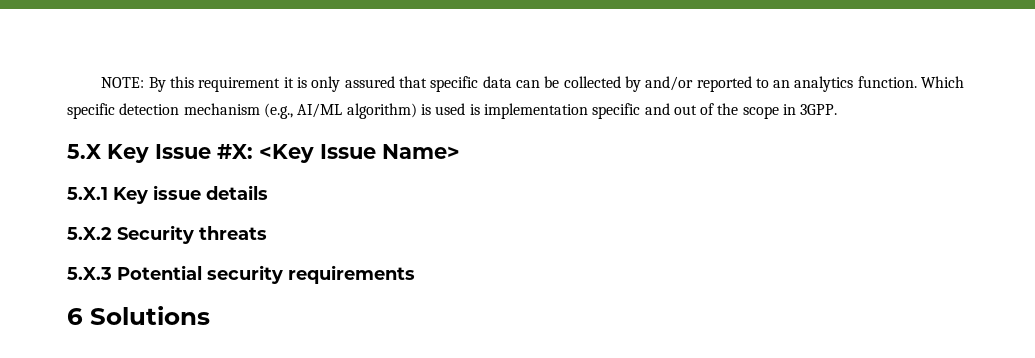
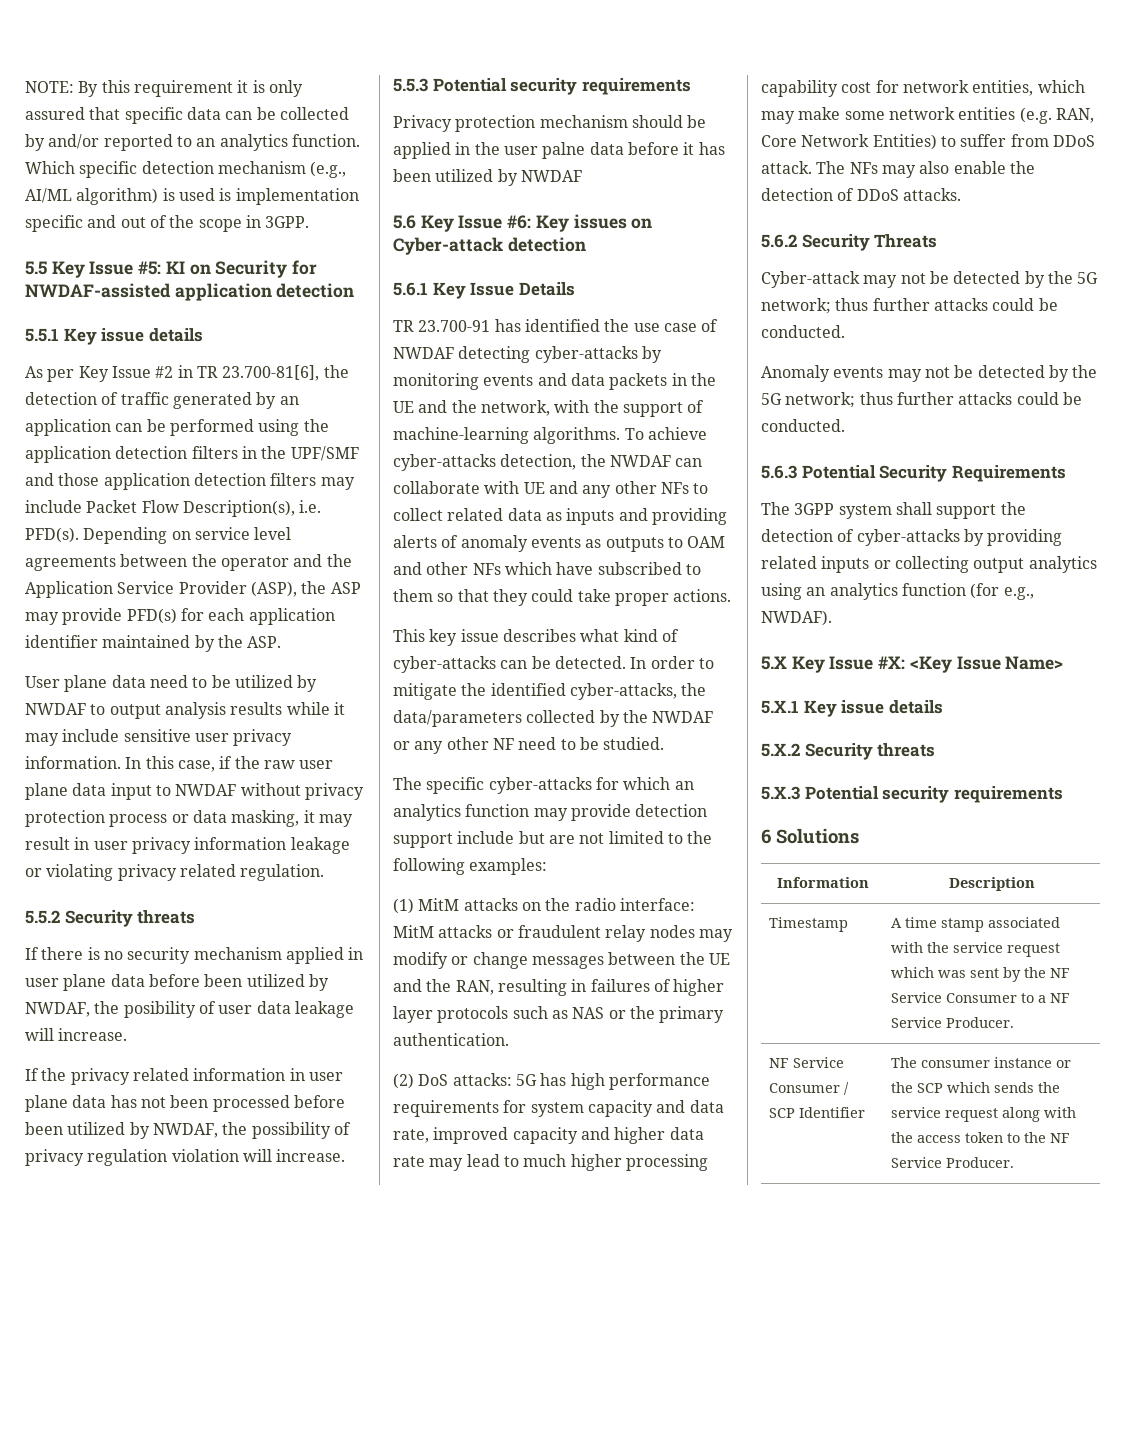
(838, 109) none -> [25,260,318,278] [25,283,355,301] [25,328,203,345] [25,365,349,382] [25,392,299,409] [25,419,329,436] [25,446,359,463] [25,473,355,490] [25,500,322,517] [25,527,292,544] [25,554,352,571] [25,581,361,598] [25,608,335,625] [25,635,282,652] [25,675,318,692] [25,702,345,719] [25,729,293,746] [25,756,334,772] [25,783,364,800] [25,810,353,827] [25,837,350,854] [25,864,325,881] [25,910,196,927] [25,947,364,964] [25,974,329,991] [25,1001,354,1018] [25,1028,128,1041] [25,1068,343,1085] [25,1095,345,1112] [25,1122,351,1139] [25,1149,346,1166] [393,78,691,95] [393,115,707,132] [393,142,725,159] [393,169,582,186] [393,214,653,232] [393,237,586,255] [393,282,575,299] [393,319,719,332] [393,346,662,363] [393,373,716,390] [393,400,705,417] [393,427,707,444] [393,454,703,471] [393,481,709,498] [393,508,727,525] [393,535,726,552] [393,562,701,575] [393,589,732,606] [393,629,679,646] [393,656,714,673] [393,683,707,700] [393,710,714,727] [393,737,665,754] [393,777,694,794] [393,804,708,821] [393,831,713,848] [393,858,548,875] [393,898,695,914] [393,925,733,942] [393,952,730,969] [393,979,725,996] [393,1006,725,1023] [393,1033,509,1046] [393,1073,710,1090] [393,1100,724,1117] [393,1127,704,1144] [393,1154,708,1171] [761,80,1085,97] [761,107,1094,124] [761,134,1095,150] [761,161,1035,178] [761,188,961,201] [761,234,938,251] [761,271,1099,288] [761,298,1058,314] [761,325,845,338] [761,365,1098,382] [761,392,1082,408] [761,419,845,432] [761,465,1066,482] [761,502,1026,519] [761,529,1063,546] [761,556,1097,573] [761,583,1034,600] [761,610,832,626] // 5.5 Key Issue #5: KI on Security for NWDAF-assisted application detection // 5.5.1 Key issue details // As per Key Issue #2 in TR 23.700-81[6], the detection of traffic generated by an application can be performed using the application detection filters in the UPF/SMF and those application detection filters may include Packet Flow Description(s), i.e. PFD(s). Depending on service level agreements between the operator and the Application Service Provider (ASP), the ASP may provide PFD(s) for each application identifier maintained by the ASP. // User plane data need to be utilized by NWDAF to output analysis results while it may include sensitive user privacy information. In this case, if the raw user plane data input to NWDAF without privacy protection process or data masking, it may result in user privacy information leakage or violating privacy related regulation. // 5.5.2 Security threats // If there is no security mechanism applied in user plane data before been utilized by NWDAF, the posibility of user data leakage will increase. // If the privacy related information in user plane data has not been processed before been utilized by NWDAF, the possibility of privacy regulation violation will increase. // 5.5.3 Potential security requirements // Privacy protection mechanism should be applied in the user palne data before it has been utilized by NWDAF // 5.6 Key Issue #6: Key issues on Cyber-attack detection // 5.6.1 Key Issue Details // TR 23.700-91 has identified the use case of NWDAF detecting cyber-attacks by monitoring events and data packets in the UE and the network, with the support of machine-learning algorithms. To achieve cyber-attacks detection, the NWDAF can collaborate with UE and any other NFs to collect related data as inputs and providing alerts of anomaly events as outputs to OAM and other NFs which have subscribed to them so that they could take proper actions. // This key issue describes what kind of cyber-attacks can be detected. In order to mitigate the identified cyber-attacks, the data/parameters collected by the NWDAF or any other NF need to be studied. // The specific cyber-attacks for which an analytics function may provide detection support include but are not limited to the following examples: // (1) MitM attacks on the radio interface: MitM attacks or fraudulent relay nodes may modify or change messages between the UE and the RAN, resulting in failures of higher layer protocols such as NAS or the primary authentication. // (2) DoS attacks: 5G has high performance requirements for system capacity and data rate, improved capacity and higher data rate may lead to much higher processing capability cost for network entities, which may make some network entities (e.g. RAN, Core Network Entities) to suffer from DDoS attack. The NFs may also enable the detection of DDoS attacks. // 5.6.2 Security Threats // Cyber-attack may not be detected by the 5G network; thus further attacks could be conducted. // Anomaly events may not be detected by the 5G network; thus further attacks could be conducted. // 5.6.3 Potential Security Requirements // The 3GPP system shall support the detection of cyber-attacks by providing related inputs or collecting output analytics using an analytics function (for e.g., NWDAF).
(210, 315) none -> [776,877,869,888] [948,877,1035,891] [768,917,848,932] [890,917,1060,932] [890,942,1060,957] [890,967,1070,982] [890,992,1070,1003] [890,1017,1014,1028] [768,1057,844,1068] [768,1082,849,1095] [768,1107,865,1118] [890,1057,1071,1068] [890,1082,1060,1093] [890,1107,1076,1122] [890,1132,1070,1143] [890,1157,1014,1168] // Information | Description // Timestamp | A time stamp associated with the service request which was sent by the NF Service Consumer to a NF Service Producer. // NF Service Consumer / SCP Identifier | The consumer instance or the SCP which sends the service request along with the access token to the NF Service Producer.

